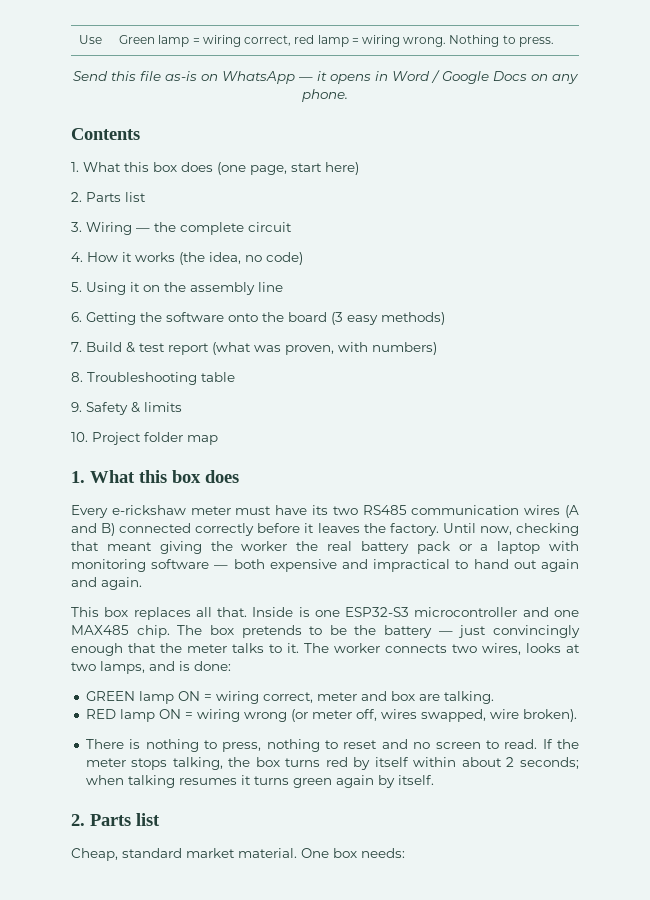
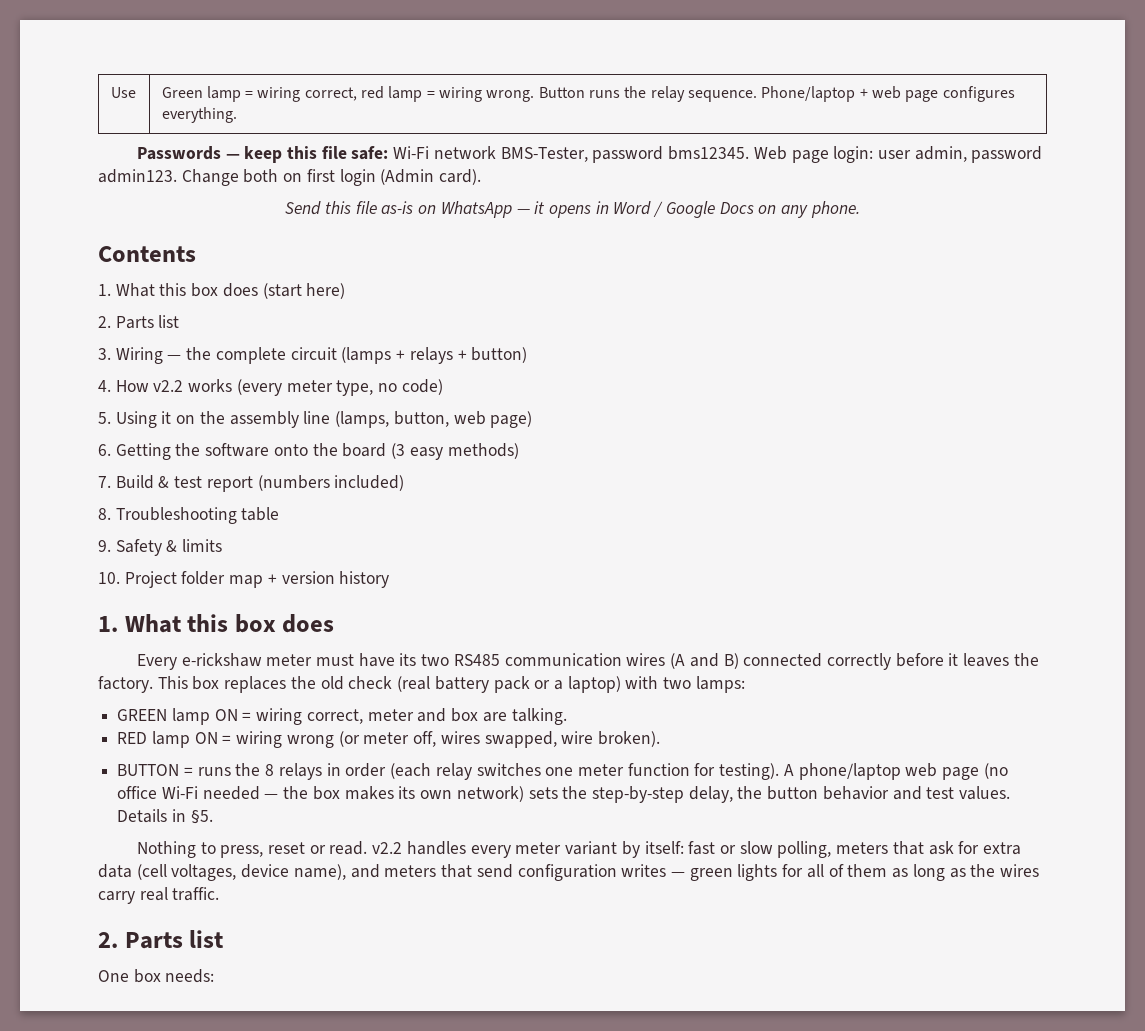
[449,35,554,47] Nothing to press. -> [538,86,1015,102] [161,107,237,123] [136,146,1043,163] [98,169,482,186] Button runs the relay sequence. Phone/laptop + web page configures everything. // Passwords — keep this file safe: Wi-Fi network BMS-Tester, password bms12345. Web page login: user admin, password admin123. Change both on first login (Admin card).
[217,162,322,175] (one page, start -> [262,283,302,299] (start
[71,252,241,265] // 4. How it works (the idea, -> [341,347,528,364] [98,379,374,396] (lamps + relays + button) // 4. How v2.2 works (every meter type,
(283, 287) none -> [335,411,533,428] (lamps, button, web page)
[212,342,437,355] (what was proven, with numbers) -> [257,475,405,491] (numbers included)
(218, 440) none -> [267,571,390,588] + version history
[442,523,579,536] [71,541,579,554] [71,559,579,572] [71,577,142,590] [71,607,579,620] [71,625,580,638] [71,643,580,656] [71,661,231,674] Until now, checking that meant giving the worker the real battery pack or a laptop with monitoring software — both expensive and impractical to hand out again and again. // This box replaces all that. Inside is one ESP32-S3 microcontroller and one MAX485 chip. The box pretends to be the battery — just convincingly enough that the meter talks to it. The worker connects two wires, looks at two lamps, and is done: -> [157,676,745,693] This box replaces the old check (real battery pack or a laptop) with two lamps:
[85,739,579,752] [85,757,579,770] [85,775,434,788] [71,813,160,826] [71,848,297,861] There is nothing to press, nothing to reset and no screen to read. If the meter stops talking, the box turns red by itself within about 2 seconds; when talking resumes it turns green again by itself. // 2. Parts list // Cheap, standard market material. -> [117,763,1008,780] [117,786,1011,803] [117,809,213,824] [136,841,1022,858] [98,864,1039,881] [98,887,220,904] [98,930,224,949] BUTTON = runs the 8 relays in order (each relay switches one meter function for testing). A phone/laptop web page (no office Wi-Fi needed — the box makes its own network) sets the step-by-step delay, the button behavior and test values. Details in §5. // Nothing to press, reset or read. v2.2 handles every meter variant by itself: fast or slow polling, meters that ask for extra data (cell voltages, device name), and meters that send configuration writes — green lights for all of them as long as the wires carry real traffic. // 2. Parts list //

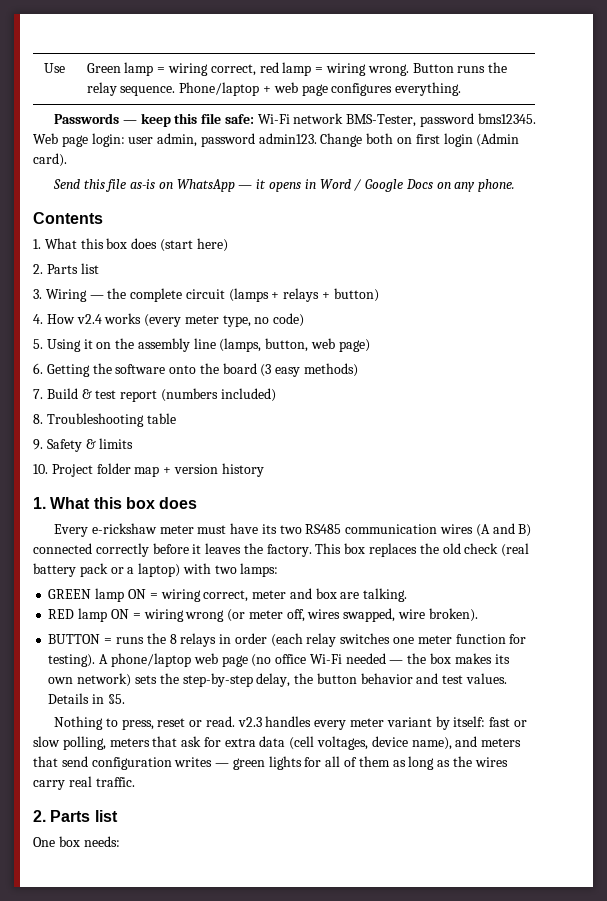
[153,380,184,392] v2.2 -> [76,314,102,324] v2.4
[372,842,403,854] v2.2 -> [237,717,262,727] v2.3

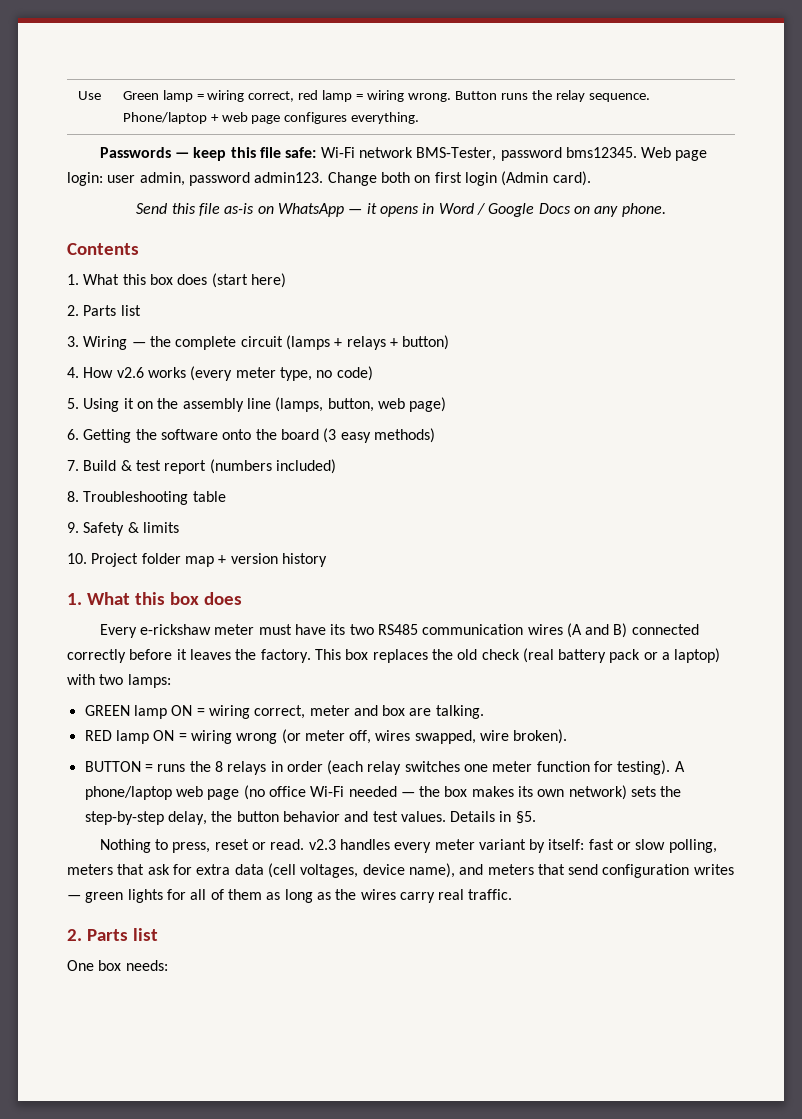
[76,314,102,324] v2.4 -> [116,367,144,378] v2.6

